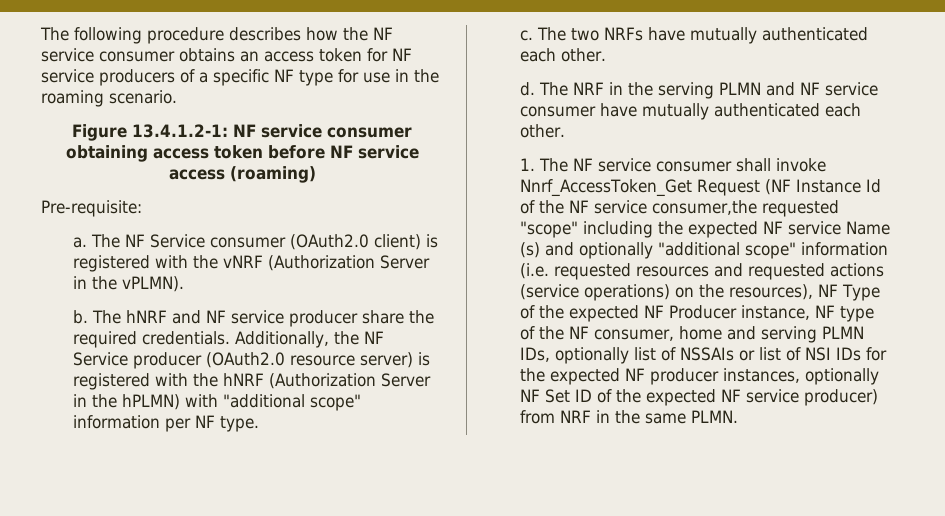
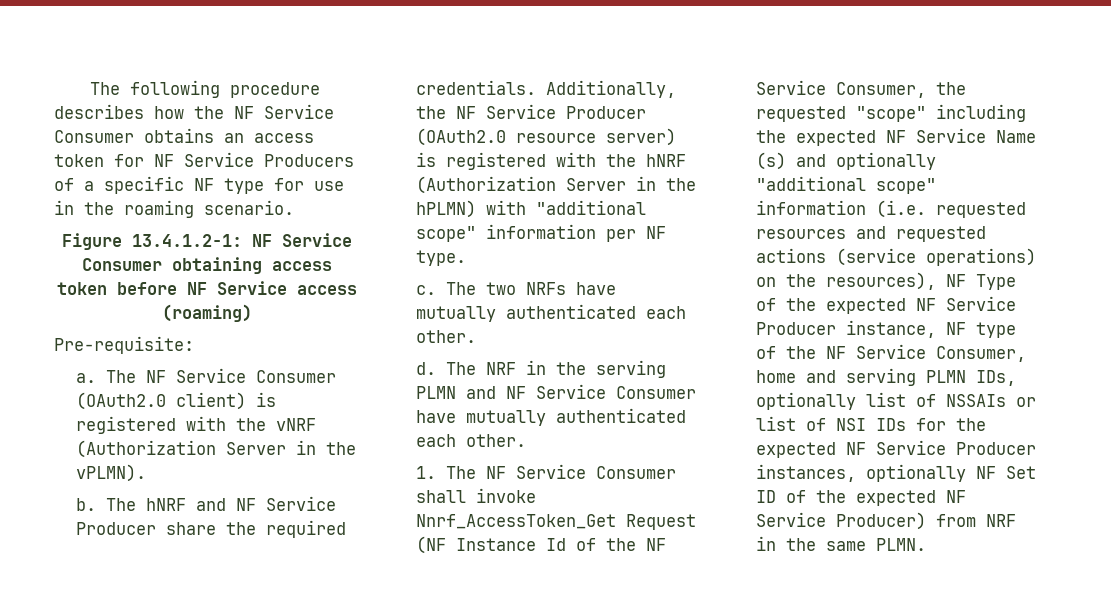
[41,48,175,62] service consumer -> [264,104,334,119] [54,130,134,143] Service Consumer
[41,69,175,86] service producers -> [184,152,354,167] Service Producers
[261,124,412,138] service consumer -> [281,233,352,247] [81,258,162,271] Service Consumer
[357,145,419,159] service -> [216,281,287,295] Service
[209,237,286,248] consumer -> [256,370,337,383] Consumer
[230,310,358,327] service producer -> [266,496,337,511] [76,522,157,535] Service Producer
[132,352,202,369] producer -> [566,106,647,119] Producer
[824,82,878,96] [519,106,596,117] service consumer -> [536,384,697,399] Service Consumer
[597,158,732,172] service consumer -> [516,464,677,479] Service Consumer
[593,200,757,215] service consumer,the -> [756,80,967,98] Service Consumer, the
[787,221,841,235] service -> [916,128,987,143] Service
(664, 311) none -> [946,296,1017,311] Service
[593,329,674,341] consumer, -> [856,344,1027,362] Service Consumer,
[649,368,719,385] producer -> [876,440,1037,455] Service Producer
[745,389,878,406] service producer) -> [756,512,927,530] Service Producer)

